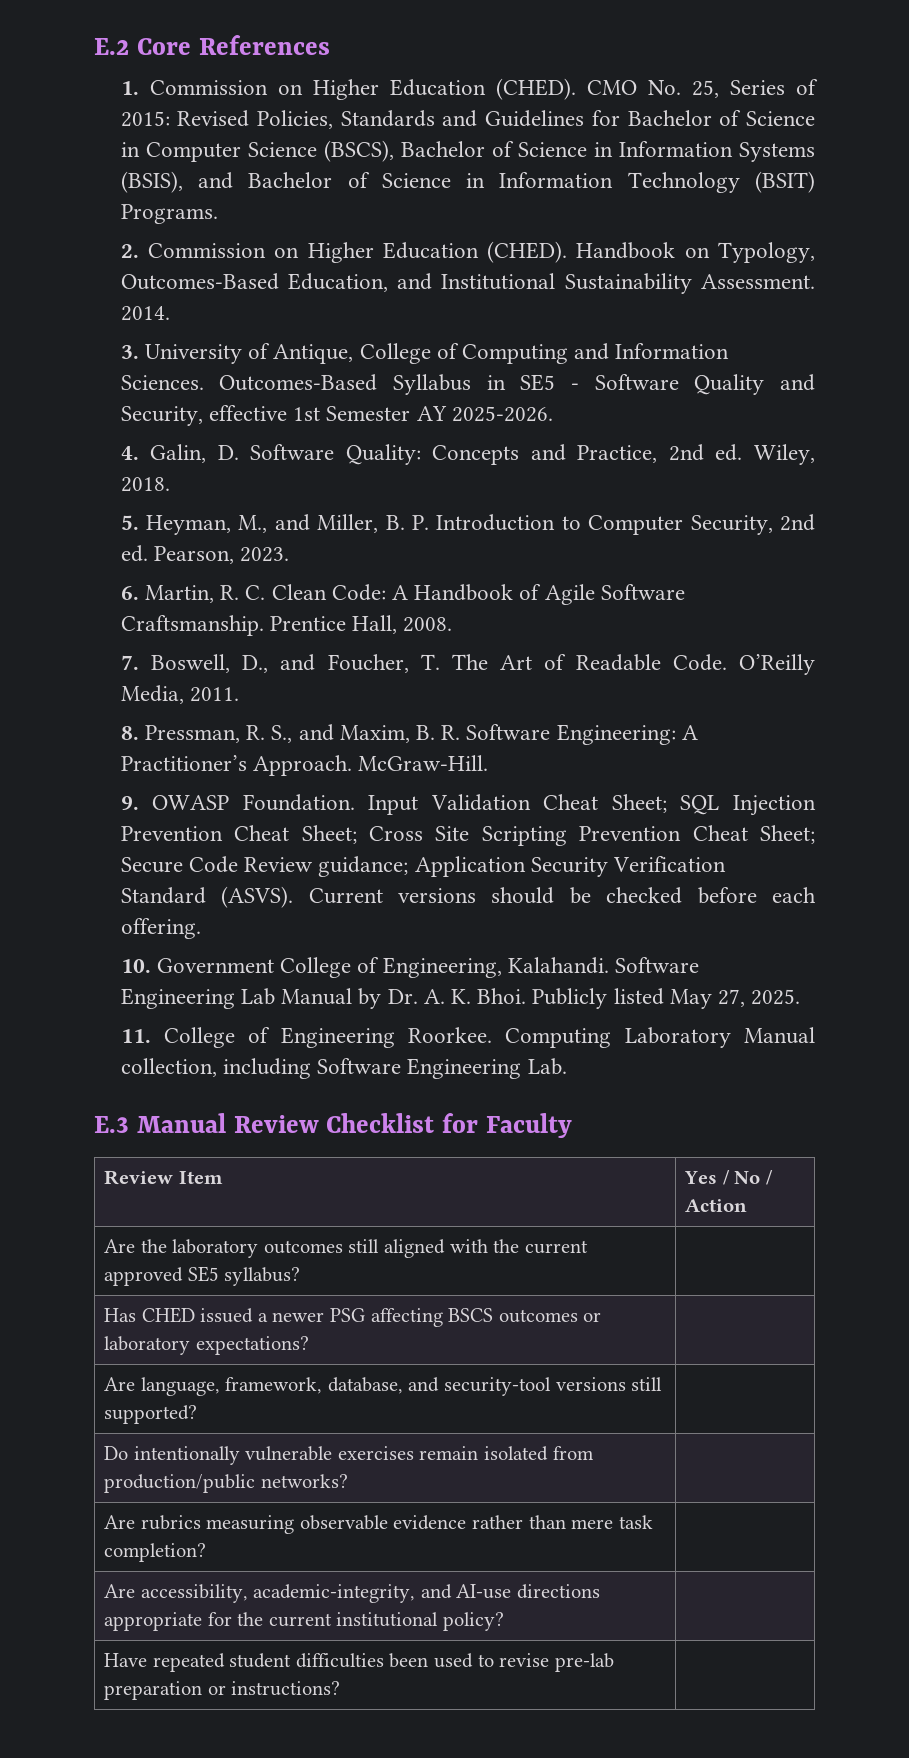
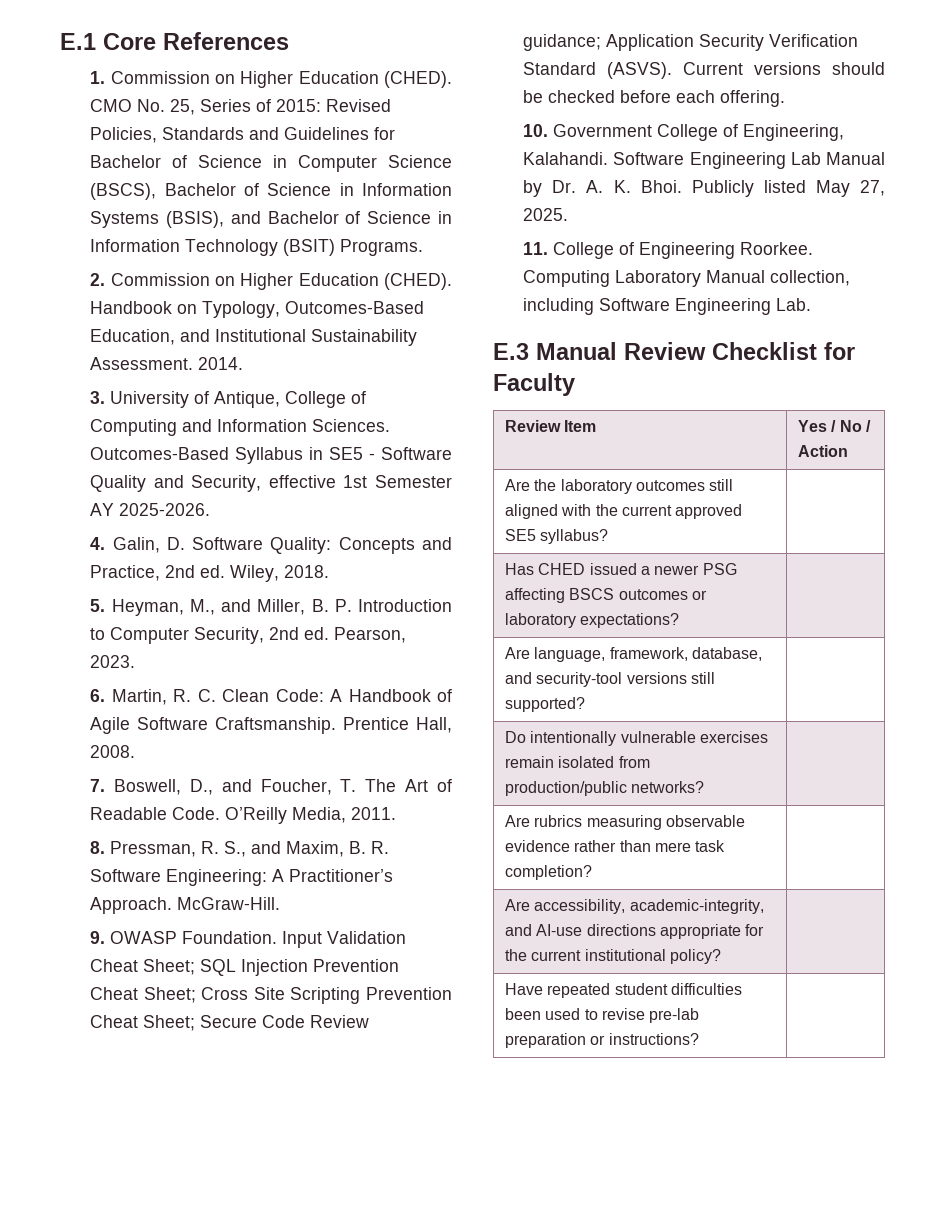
[94,38,129,55] E.2 -> [60,33,96,50] E.1

